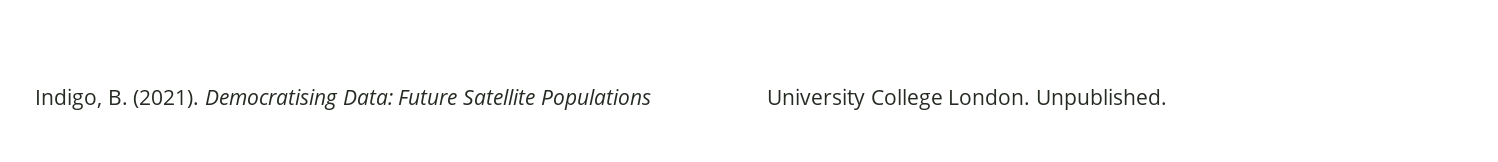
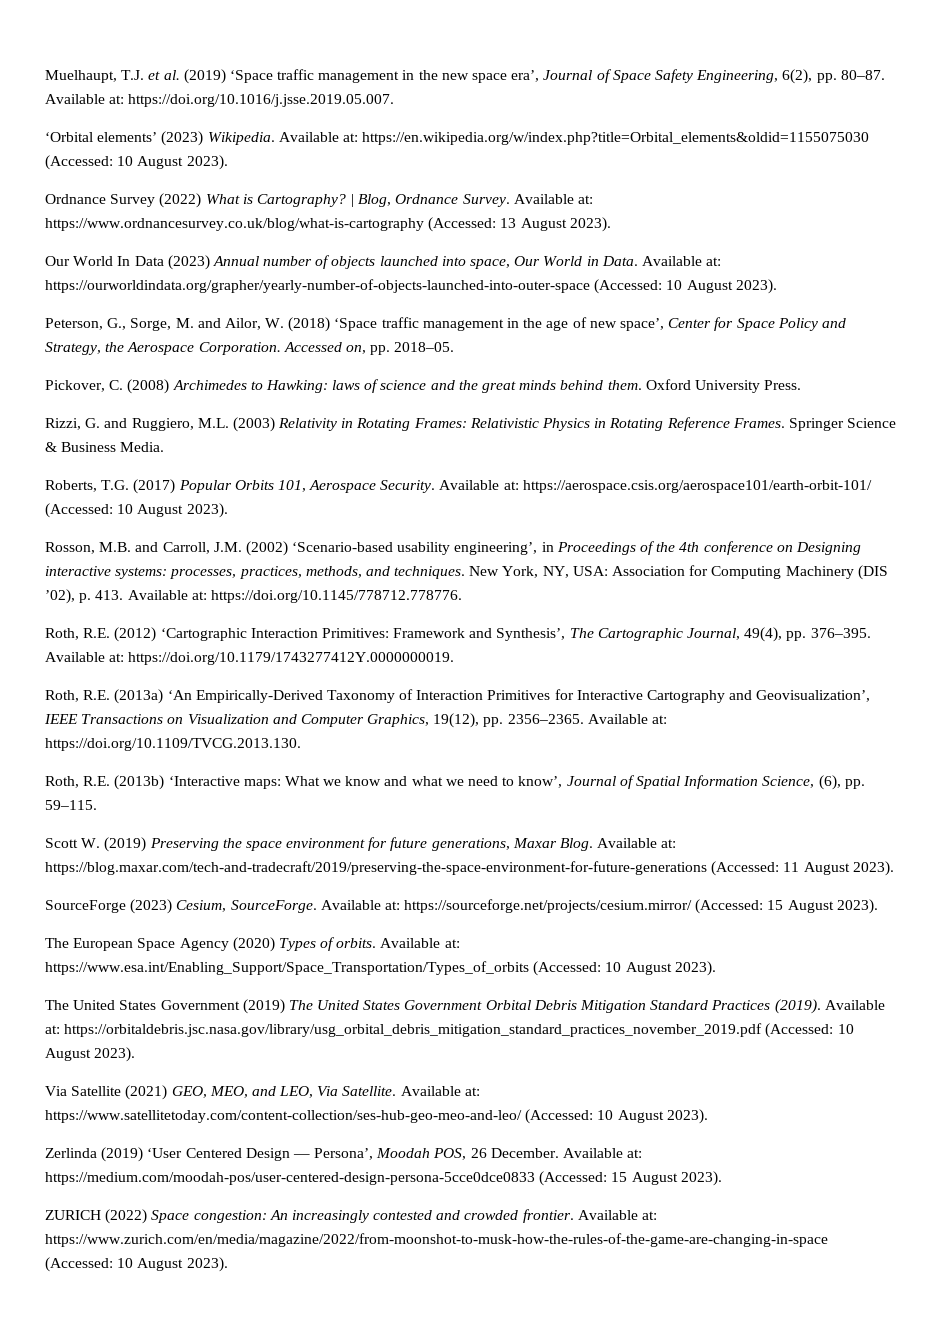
[35,88,1168,110] Indigo, B. (2021). Democratising Data: Future Satellite Populations University College London. Unpublished. -> [45,69,885,84] [45,94,395,107] [45,131,870,146] [45,155,228,170] [45,193,594,208] [45,217,611,232] [45,255,722,270] [45,279,777,294] [45,317,846,332] [45,342,455,355] [45,379,802,394] [45,417,897,432] [45,442,165,452] [45,479,872,494] [45,503,228,518] [45,541,861,556] [45,565,888,580] [45,589,462,604] [45,627,871,642] [45,652,455,665] [45,689,871,704] [44,713,668,728] [45,738,301,751] [45,775,865,790] [45,800,97,810] [45,837,677,852] [45,861,894,876] [45,899,878,914] [45,937,460,952] [45,961,716,976] [45,999,885,1014] [45,1023,854,1038] [45,1047,136,1062] [45,1085,480,1100] [45,1109,708,1124] [45,1147,643,1162] [45,1171,722,1186] [45,1209,658,1224] [45,1233,828,1247] [45,1257,228,1272] Muelhaupt, T.J. et al. (2019) ‘Space traffic management in the new space era’, Journal of Space Safety Engineering, 6(2), pp. 80–87. Available at: https://doi.org/10.1016/j.jsse.2019.05.007. // ‘Orbital elements’ (2023) Wikipedia. Available at: https://en.wikipedia.org/w/index.php?title=Orbital_elements&oldid=1155075030 (Accessed: 10 August 2023). // Ordnance Survey (2022) What is Cartography? | Blog, Ordnance Survey. Available at: https://www.ordnancesurvey.co.uk/blog/what-is-cartography (Accessed: 13 August 2023). // Our World In Data (2023) Annual number of objects launched into space, Our World in Data. Available at: https://ourworldindata.org/grapher/yearly-number-of-objects-launched-into-outer-space (Accessed: 10 August 2023). // Peterson, G., Sorge, M. and Ailor, W. (2018) ‘Space traffic management in the age of new space’, Center for Space Policy and Strategy, the Aerospace Corporation. Accessed on, pp. 2018–05. // Pickover, C. (2008) Archimedes to Hawking: laws of science and the great minds behind them. Oxford University Press. // Rizzi, G. and Ruggiero, M.L. (2003) Relativity in Rotating Frames: Relativistic Physics in Rotating Reference Frames. Springer Science & Business Media. // Roberts, T.G. (2017) Popular Orbits 101, Aerospace Security. Available at: https://aerospace.csis.org/aerospace101/earth-orbit-101/ (Accessed: 10 August 2023). // Rosson, M.B. and Carroll, J.M. (2002) ‘Scenario-based usability engineering’, in Proceedings of the 4th conference on Designing interactive systems: processes, practices, methods, and techniques. New York, NY, USA: Association for Computing Machinery (DIS ’02), p. 413. Available at: https://doi.org/10.1145/778712.778776. // Roth, R.E. (2012) ‘Cartographic Interaction Primitives: Framework and Synthesis’, The Cartographic Journal, 49(4), pp. 376–395. Available at: https://doi.org/10.1179/1743277412Y.0000000019. // Roth, R.E. (2013a) ‘An Empirically-Derived Taxonomy of Interaction Primitives for Interactive Cartography and Geovisualization’, IEEE Transactions on Visualization and Computer Graphics, 19(12), pp. 2356–2365. Available at: https://doi.org/10.1109/TVCG.2013.130. // Roth, R.E. (2013b) ‘Interactive maps: What we know and what we need to know’, Journal of Spatial Information Science, (6), pp. 59–115. // Scott W. (2019) Preserving the space environment for future generations, Maxar Blog. Available at: https://blog.maxar.com/tech-and-tradecraft/2019/preserving-the-space-environment-for-future-generations (Accessed: 11 August 2023). // SourceForge (2023) Cesium, SourceForge. Available at: https://sourceforge.net/projects/cesium.mirror/ (Accessed: 15 August 2023). // The European Space Agency (2020) Types of orbits. Available at: https://www.esa.int/Enabling_Support/Space_Transportation/Types_of_orbits (Accessed: 10 August 2023). // The United States Government (2019) The United States Government Orbital Debris Mitigation Standard Practices (2019). Available at: https://orbitaldebris.jsc.nasa.gov/library/usg_orbital_debris_mitigation_standard_practices_november_2019.pdf (Accessed: 10 August 2023). // Via Satellite (2021) GEO, MEO, and LEO, Via Satellite. Available at: https://www.satellitetoday.com/content-collection/ses-hub-geo-meo-and-leo/ (Accessed: 10 August 2023). // Zerlinda (2019) ‘User Centered Design — Persona’, Moodah POS, 26 December. Available at: https://medium.com/moodah-pos/user-centered-design-persona-5cce0dce0833 (Accessed: 15 August 2023). // ZURICH (2022) Space congestion: An increasingly contested and crowded frontier. Available at: https://www.zurich.com/en/media/magazine/2022/from-moonshot-to-musk-how-the-rules-of-the-game-are-changing-in-space (Accessed: 10 August 2023).

